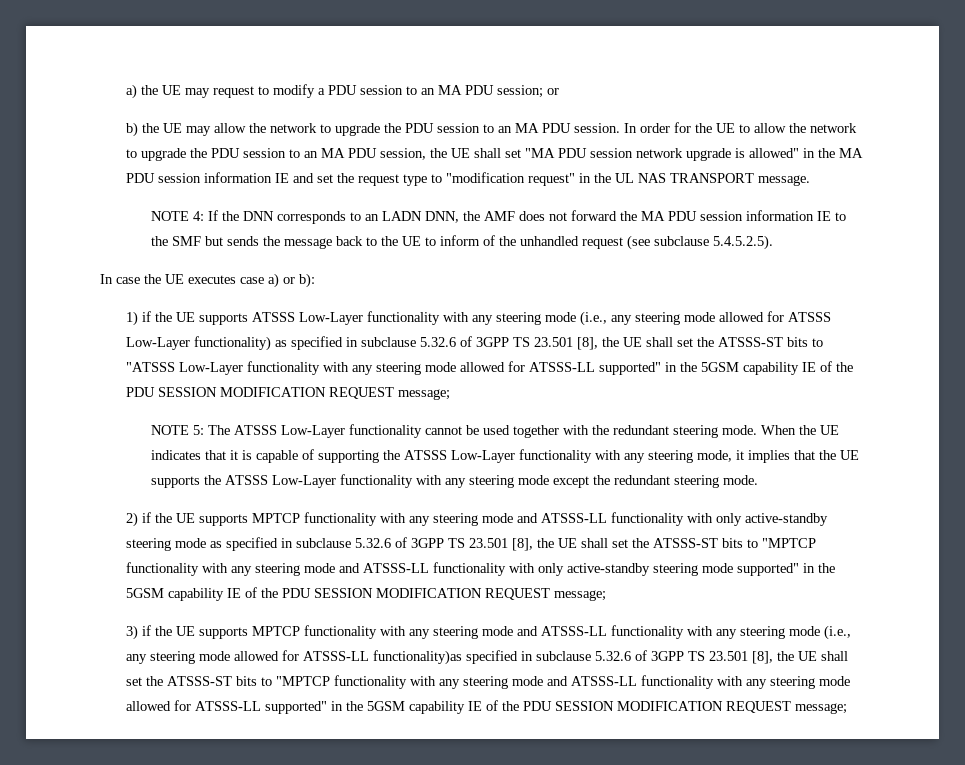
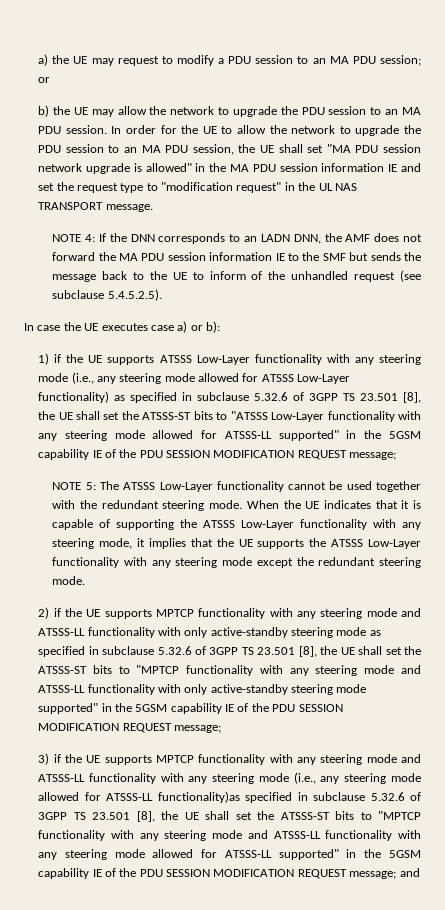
(847, 708) none -> [399,868,420,877] and

